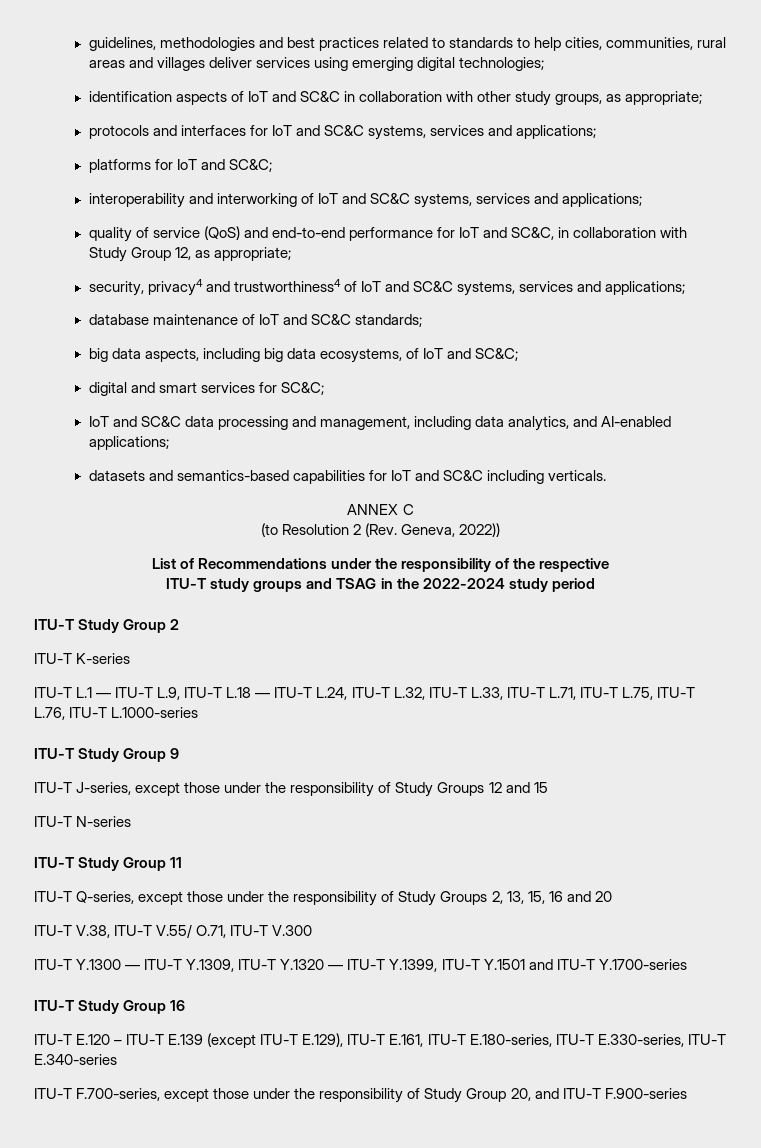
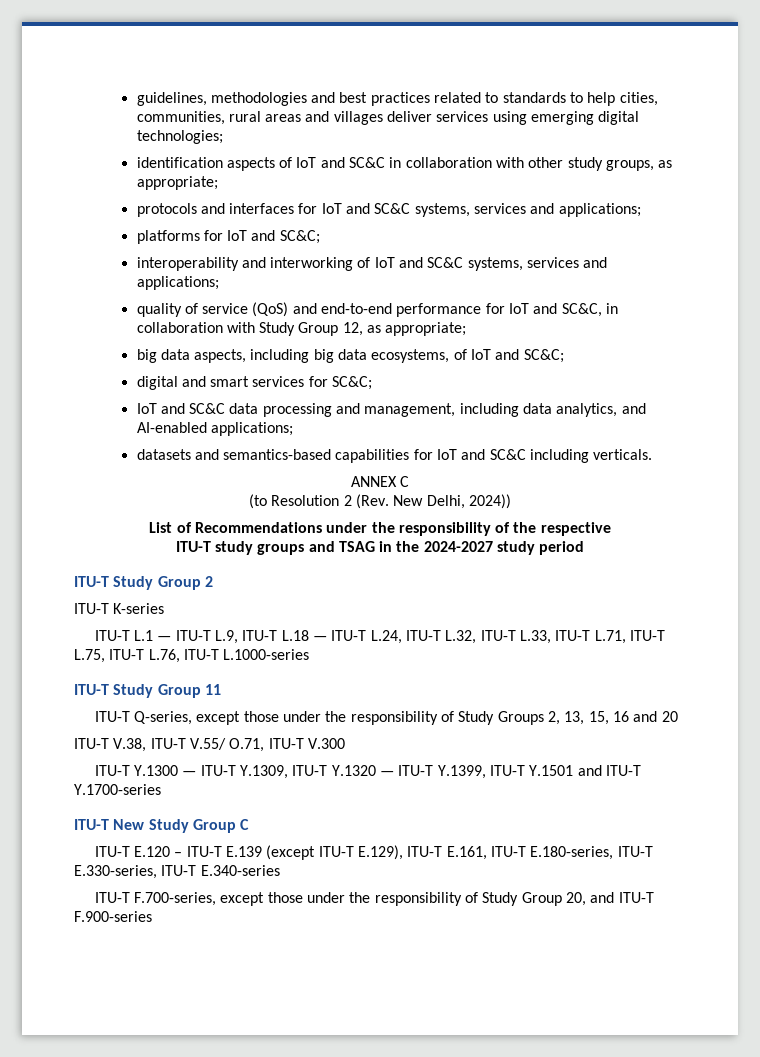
[88,279,686,296] [88,314,423,327] // security, privacy4 and trustworthiness4 of IoT and SC&C systems, services and applications; // database maintenance of IoT and SC&C standards; -> (467, 329) none
[401,523,501,537] Geneva, 2022)) -> [393,494,511,509] New Delhi, 2024))
[422,578,505,589] 2022-2024 -> [423,541,493,552] 2024-2027
[34,748,180,762] [34,782,548,797] [34,816,132,827] // ITU-T Study Group 9 // ITU-T J-series, except those under the responsibility of Study Groups 12 and 15 // ITU-T N-series -> (310, 654) none
[78,1000,186,1014] Study Group 16 -> [113,819,250,833] New Study Group C

